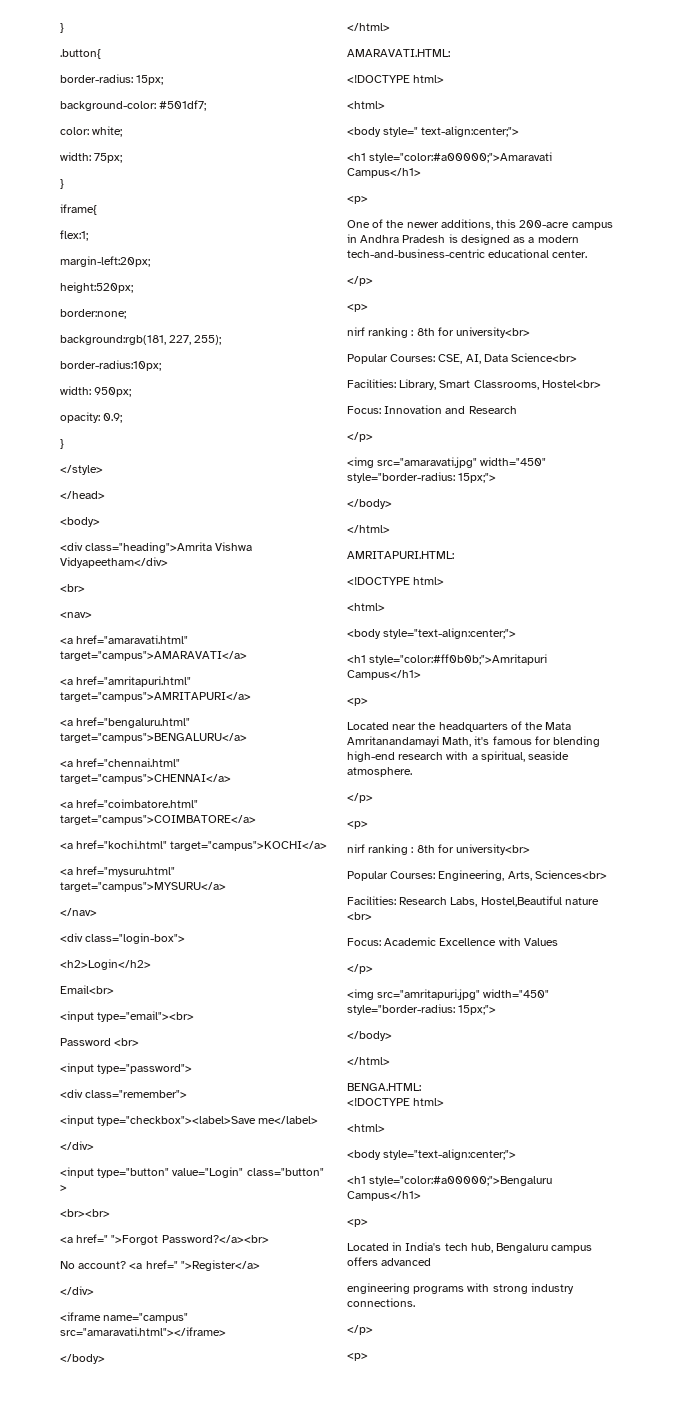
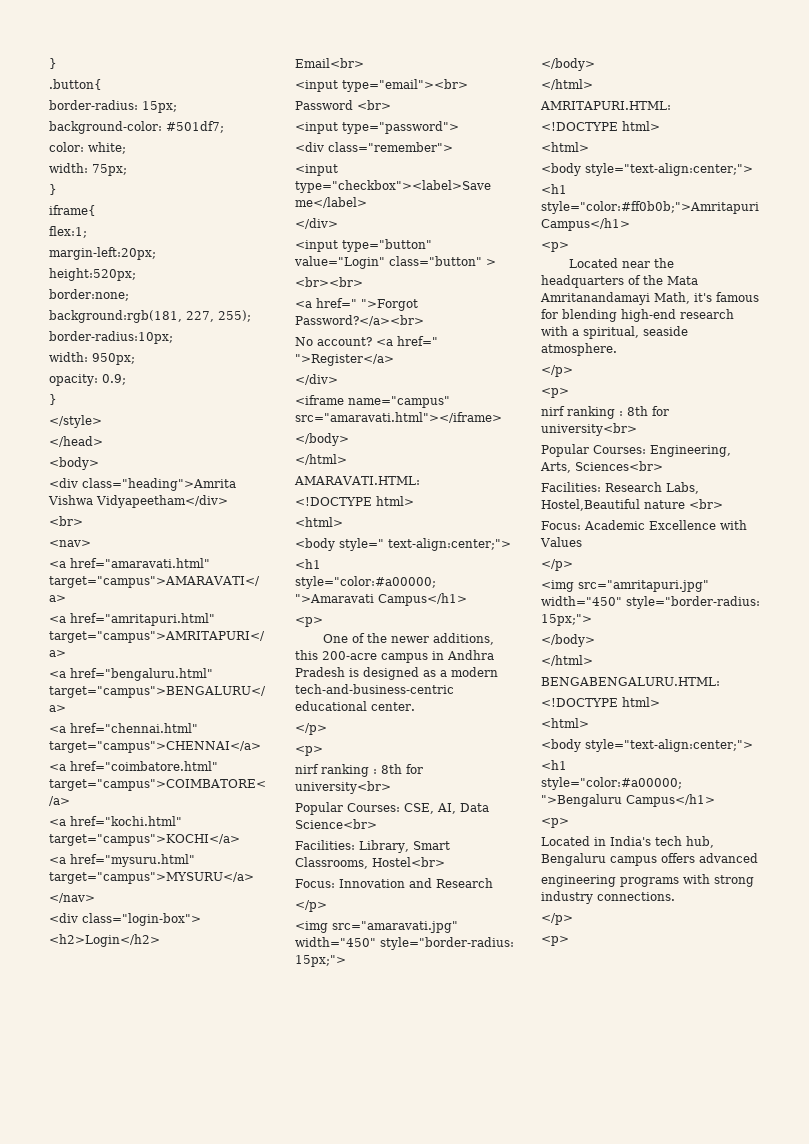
[347,1083,421,1091] BENGA.HTML: -> [541,677,720,686] BENGABENGALURU.HTML:

